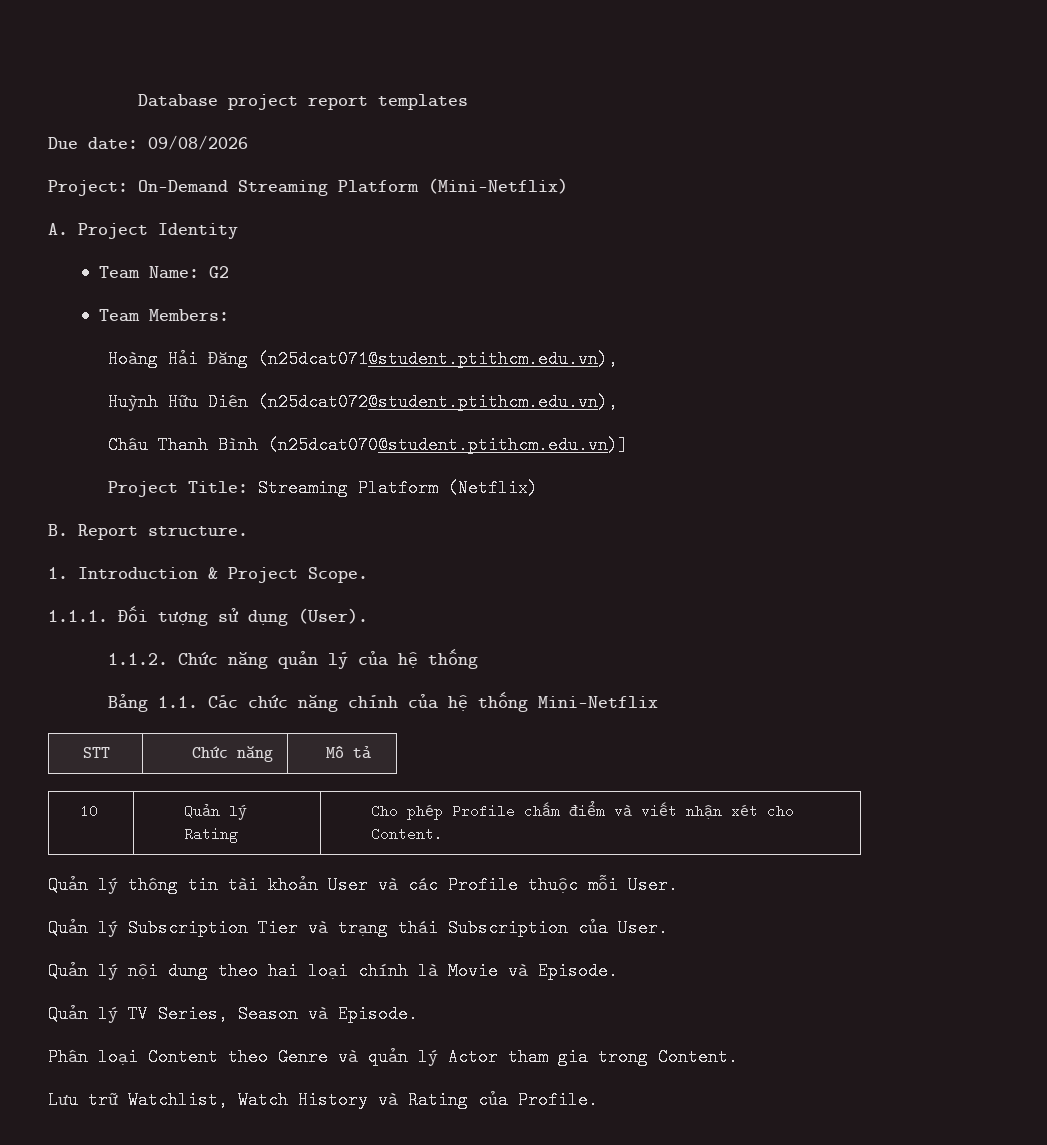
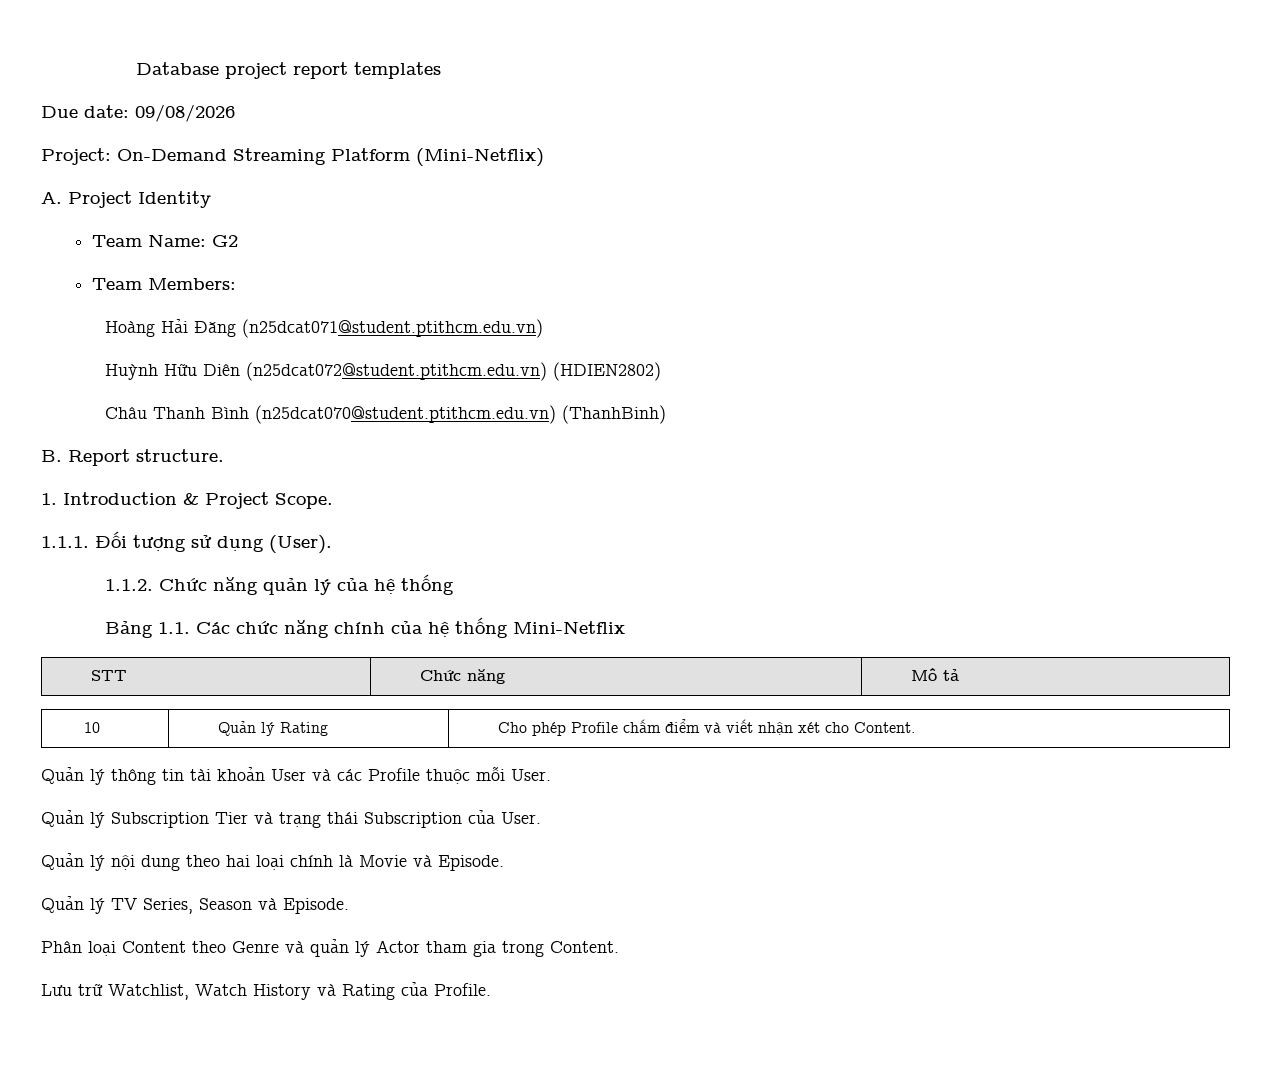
[258,350,619,368] (n25dcat071@student.ptithcm.edu.vn), -> [241,319,543,338] (n25dcat071@student.ptithcm.edu.vn)
[258,393,619,411] (n25dcat072@student.ptithcm.edu.vn), -> [245,362,661,381] (n25dcat072@student.ptithcm.edu.vn) (HDIEN2802)
[268,436,629,454] [108,479,539,497] (n25dcat070@student.ptithcm.edu.vn)] // Project Title: Streaming Platform (Netflix) -> [254,405,666,424] (n25dcat070@student.ptithcm.edu.vn) (ThanhBinh)

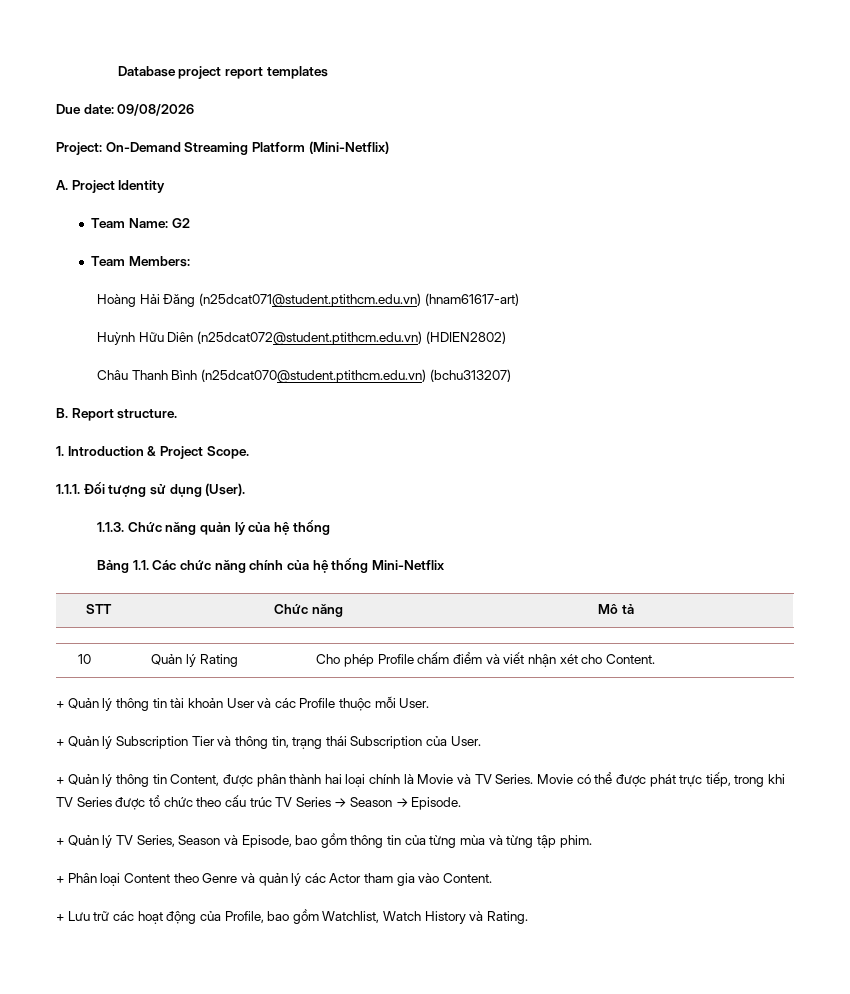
(543, 328) none -> [424,293,519,306] (hnam61617-art)
[561,405,666,424] (ThanhBinh) -> [429,369,511,382] (bchu313207)
[104,579,153,591] 1.1.2. -> [97,522,125,532] 1.1.3.
(916, 727) none -> [56,701,64,708] +
(551, 775) none -> [56,739,64,746] +
(273, 818) none -> [234,736,289,749] thông tin,
[41,853,220,871] Quản lý nội dung theo -> [56,774,322,787] + Quản lý thông tin Content, được phân thành
[438,855,504,871] Episode. // -> [474,772,786,787] [56,795,462,810] [56,838,64,845] TV Series. Movie có thể được phát trực tiếp, trong khi TV Series được tổ chức theo cấu trúc TV Series → Season → Episode. // +
[283,898,349,914] Episode. // -> [241,833,592,848] [56,876,64,883] Episode, bao gồm thông tin của từng mùa và từng tập phim. // +
(370, 949) none -> [304,873,326,883] các
[502,941,619,957] trong Content. // -> [418,873,493,883] [56,914,64,921] vào Content. // +
(103, 990) none -> [112,909,319,924] các hoạt động của Profile, bao gồm
[342,982,491,1000] Rating của Profile. -> [487,911,529,924] Rating.

